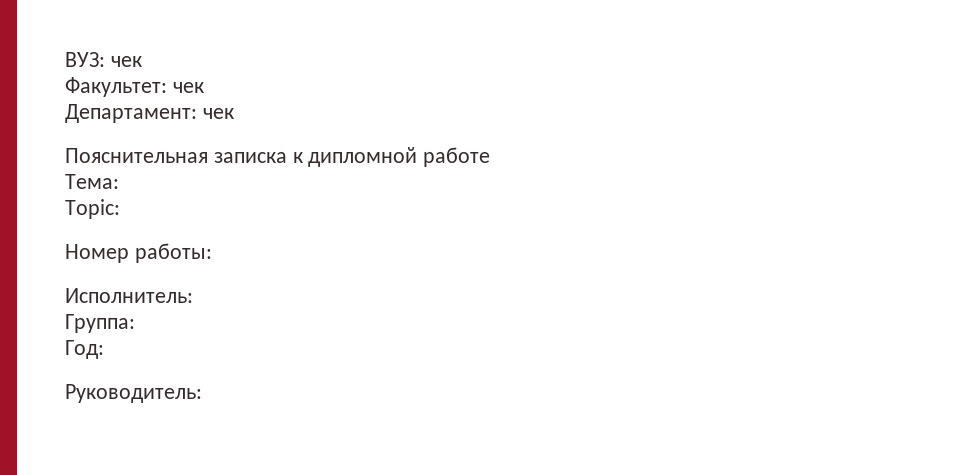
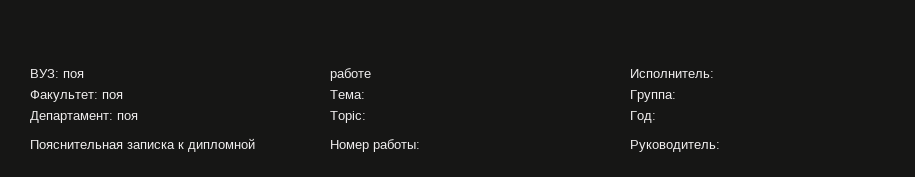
[110,56,142,67] чек -> [63,71,84,78] поя
[172,82,204,93] чек -> [102,92,123,99] поя
[202,108,234,119] чек -> [117,113,138,120] поя

